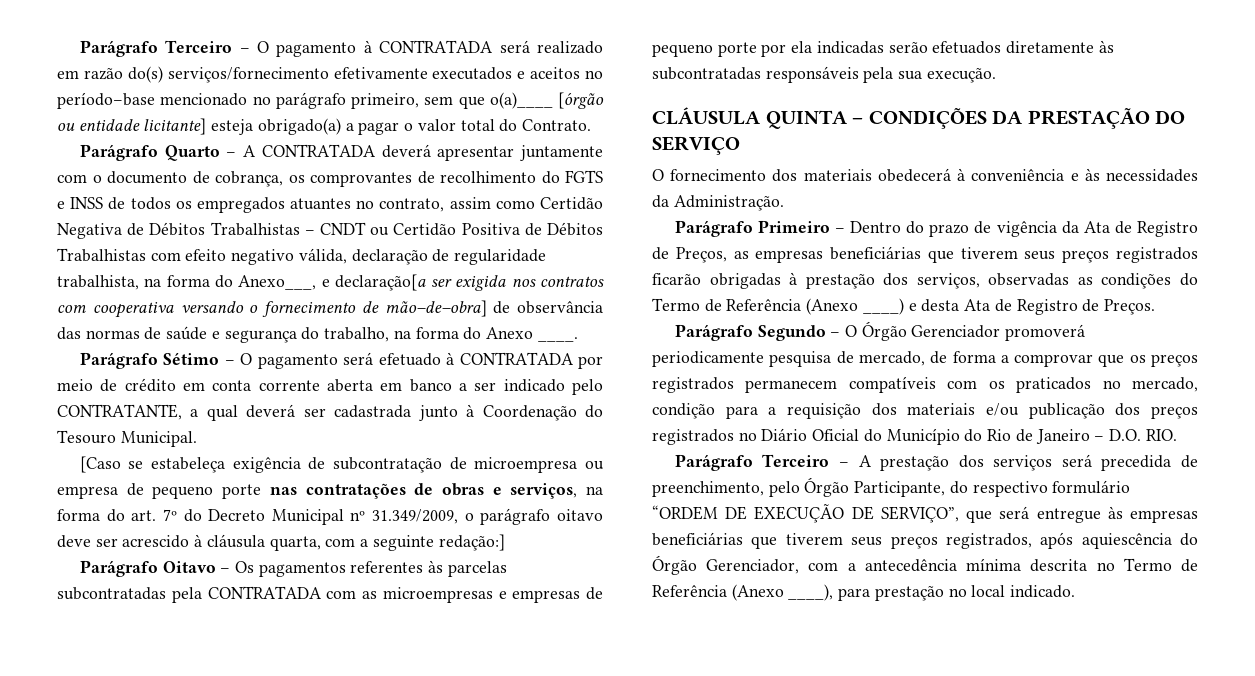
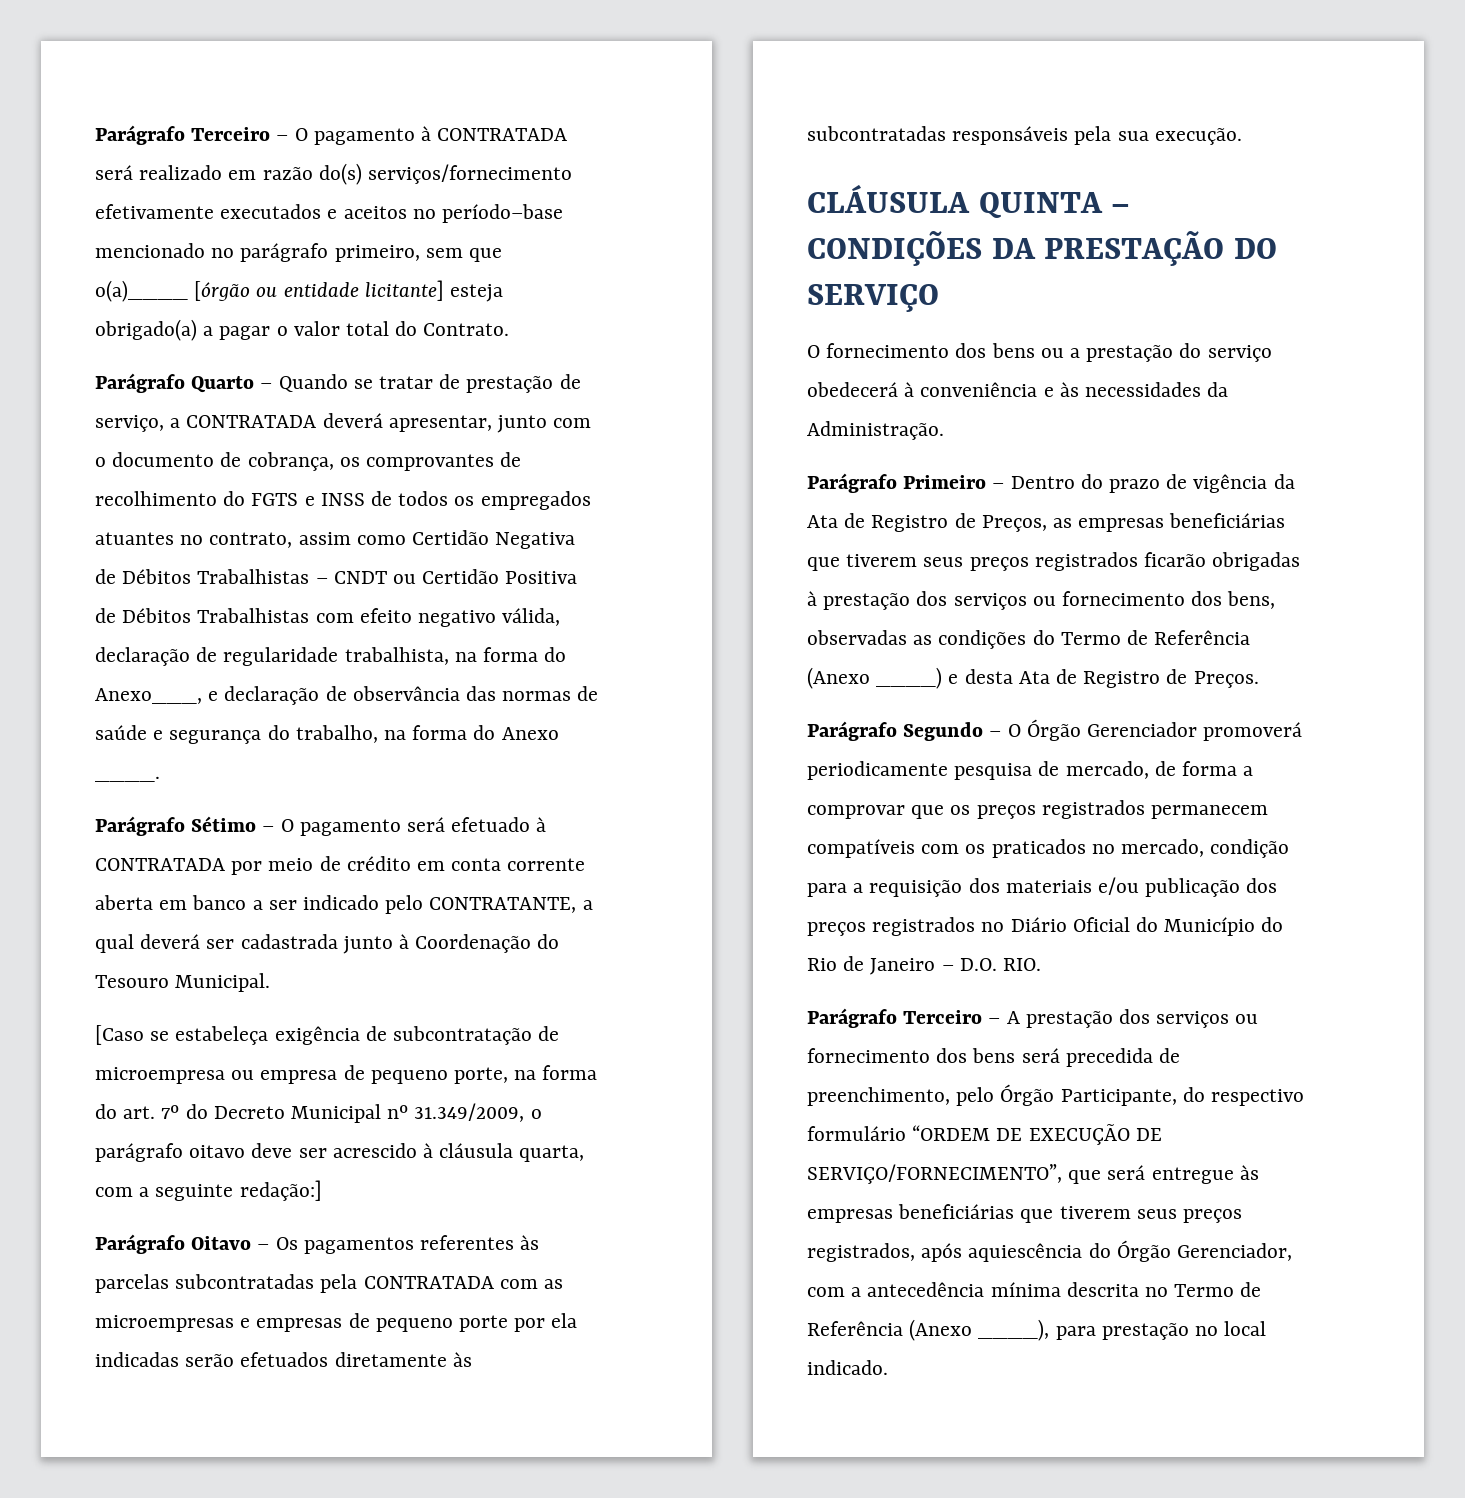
[243,144,603,161] A CONTRATADA deverá apresentar juntamente -> [278,374,581,393] [95,413,548,433] Quando se tratar de prestação de serviço, a CONTRATADA deverá apresentar, junto
[334,274,605,291] [57,300,487,318] declaração[a ser exigida nos contratos com cooperativa versando o fornecimento de mão–de–obra] -> [224,686,320,705] declaração
[222,483,578,499] porte nas contratações de obras e serviços, -> [454,1067,509,1084] porte,
[803,169,872,181] materiais -> [991,343,1272,362] bens ou a prestação do serviço
[916,273,980,289] serviços, -> [953,591,1276,610] serviços ou fornecimento dos bens,
(1053, 463) none -> [1235,1014,1259,1024] [807,1048,1016,1063] ou fornecimento dos bens
[880,506,959,523] SERVIÇO”, -> [807,1164,1062,1184] SERVIÇO/FORNECIMENTO”,

